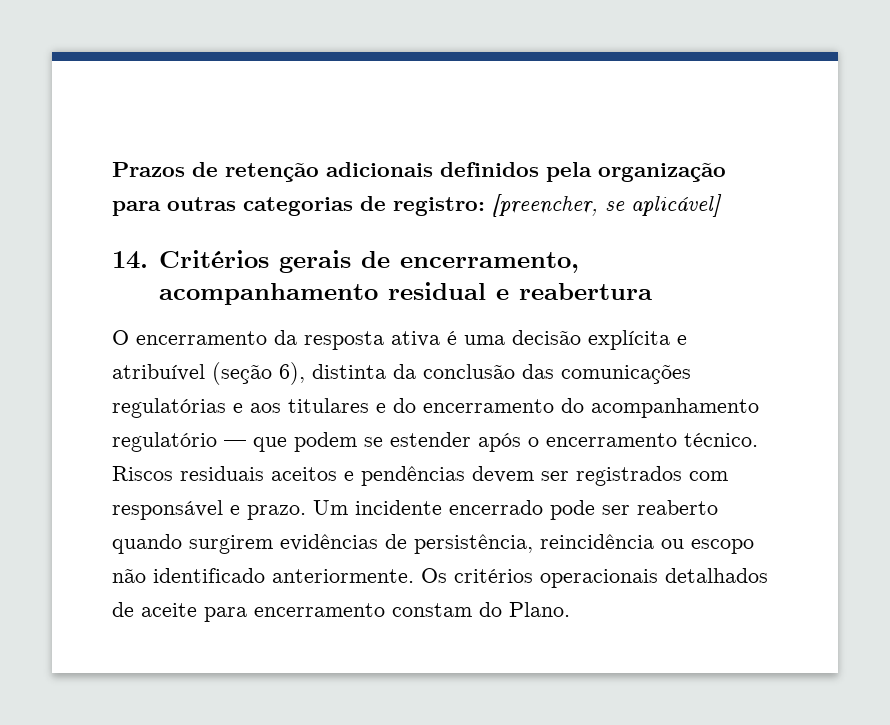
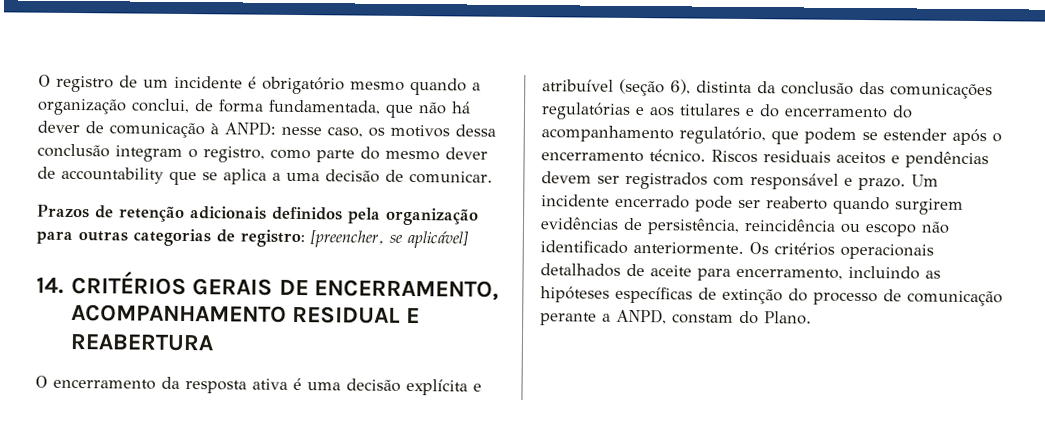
(112, 169) none -> [38,74,481,96] [37,98,471,119] [37,120,496,139] [37,143,488,163] [37,166,493,186] O registro de um incidente é obrigatório mesmo quando a organização conclui, de forma fundamentada, que não há dever de comunicação à ANPD: nesse caso, os motivos dessa conclusão integram o registro, como parte do mesmo dever de accountability que se aplica a uma decisão de comunicar. //
[158,250,579,273] [158,282,652,305] Critérios gerais de encerramento, acompanhamento residual e reabertura -> [71,270,499,301] [71,303,420,324] [70,333,214,352] CRITÉRIOS GERAIS DE ENCERRAMENTO, ACOMPANHAMENTO RESIDUAL E REABERTURA
[112,432,246,452] regulatório — -> [679,126,766,145] regulatório,
[254,603,385,617] encerramento -> [736,265,941,280] [540,286,1003,307] [540,308,667,326] encerramento, incluindo as hipóteses específicas de extinção do processo de comunicação perante a ANPD,

